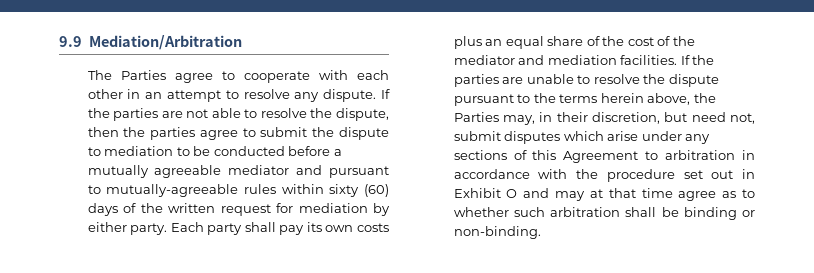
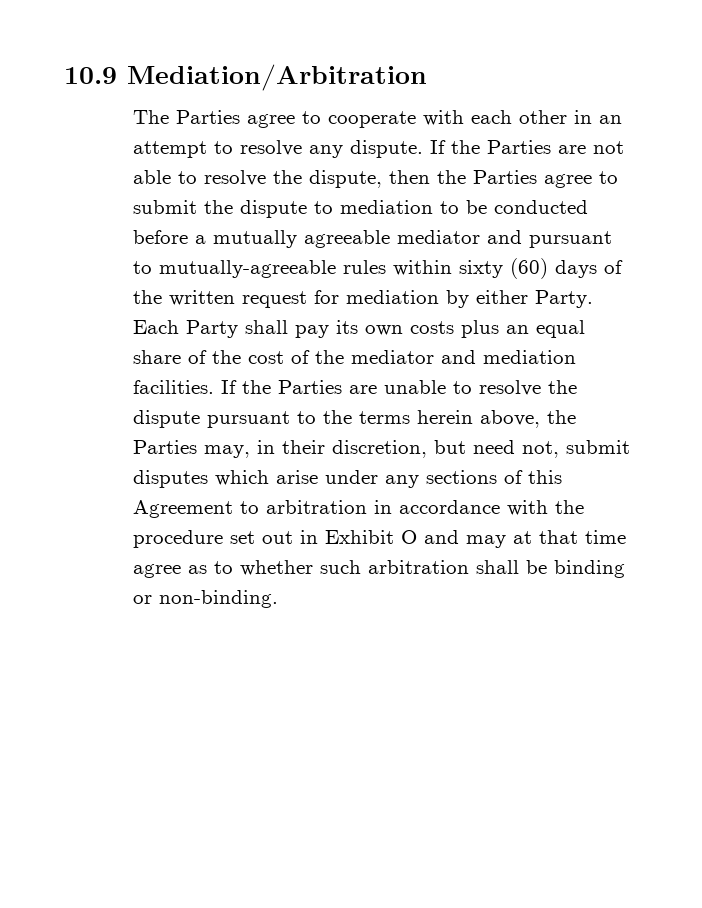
[59,36,82,47] 9.9 -> [64,67,117,84] 10.9
[113,108,159,121] parties -> [487,140,552,154] Parties
[150,127,196,140] parties -> [473,170,538,184] Parties
[130,222,243,235] party. Each party -> [535,290,594,308] [133,320,239,338] Party. Each Party
[453,74,499,87] parties -> [278,380,343,394] Parties

